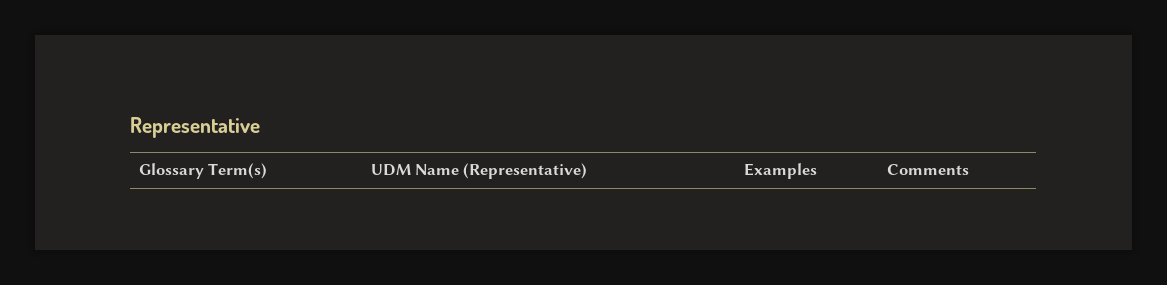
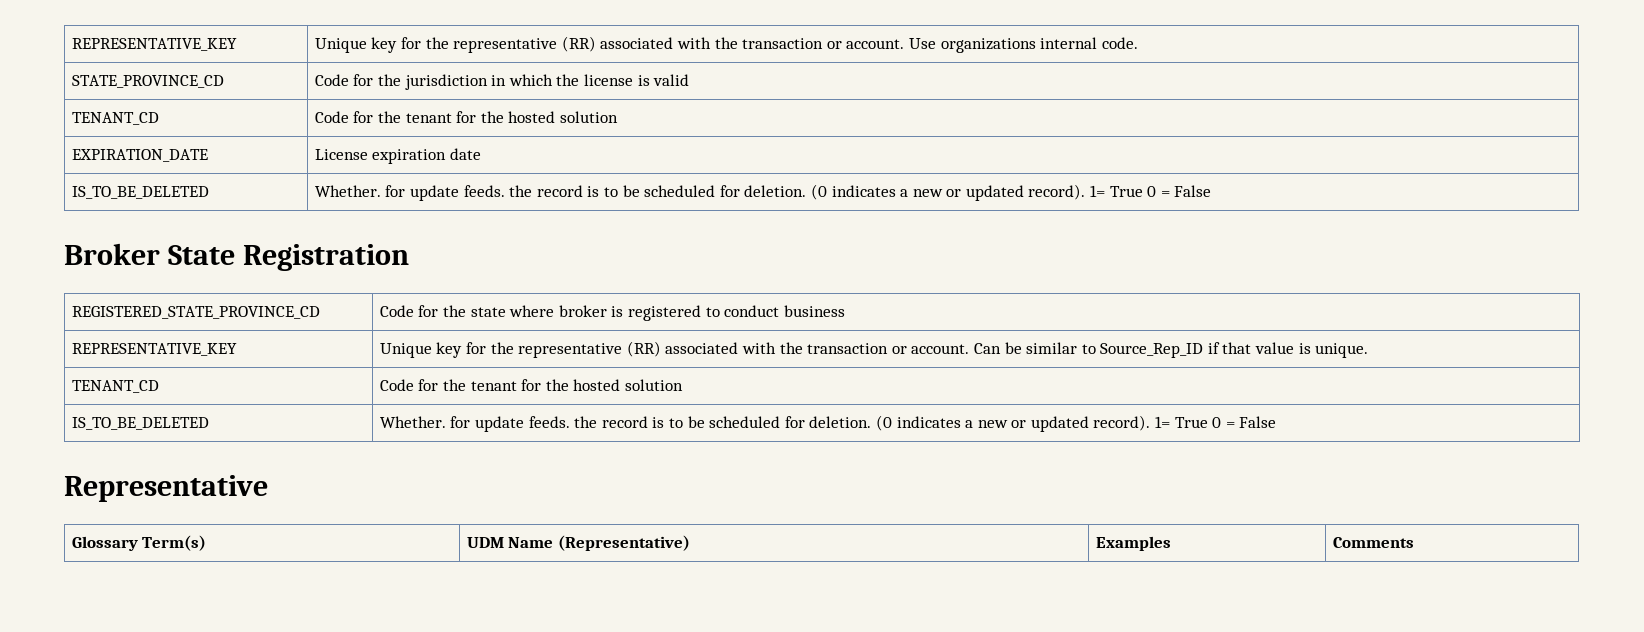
(130, 127) none -> [71,38,237,51] [314,36,1138,53] [71,75,224,88] [314,74,690,90] [71,112,159,125] [314,111,618,123] [71,149,208,162] [314,148,482,164] [71,186,209,199] [314,184,1212,201] [64,243,409,271] [71,306,320,319] [379,305,845,321] [71,343,237,356] [379,341,1369,358] [71,380,159,393] [379,379,683,391] [71,417,209,430] [379,415,1277,432] REPRESENTATIVE_KEY | Unique key for the representative (RR) associated with the transaction or account. Use organizations internal code. // STATE_PROVINCE_CD | Code for the jurisdiction in which the license is valid // TENANT_CD | Code for the tenant for the hosted solution // EXPIRATION_DATE | License expiration date // IS_TO_BE_DELETED | Whether. for update feeds. the record is to be scheduled for deletion. (0 indicates a new or updated record). 1= True 0 = False // Broker State Registration // REGISTERED_STATE_PROVINCE_CD | Code for the state where broker is registered to conduct business // REPRESENTATIVE_KEY | Unique key for the representative (RR) associated with the transaction or account. Can be similar to Source_Rep_ID if that value is unique. // TENANT_CD | Code for the tenant for the hosted solution // IS_TO_BE_DELETED | Whether. for update feeds. the record is to be scheduled for deletion. (0 indicates a new or updated record). 1= True 0 = False //

